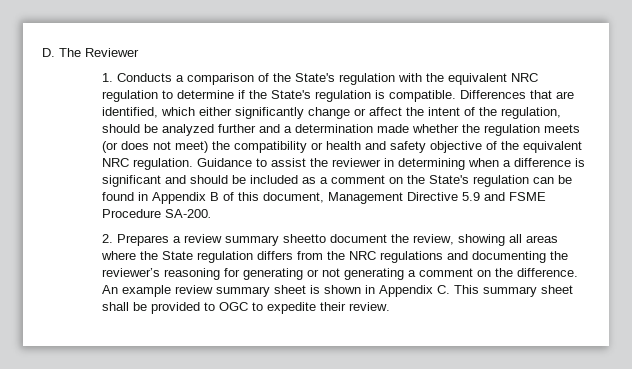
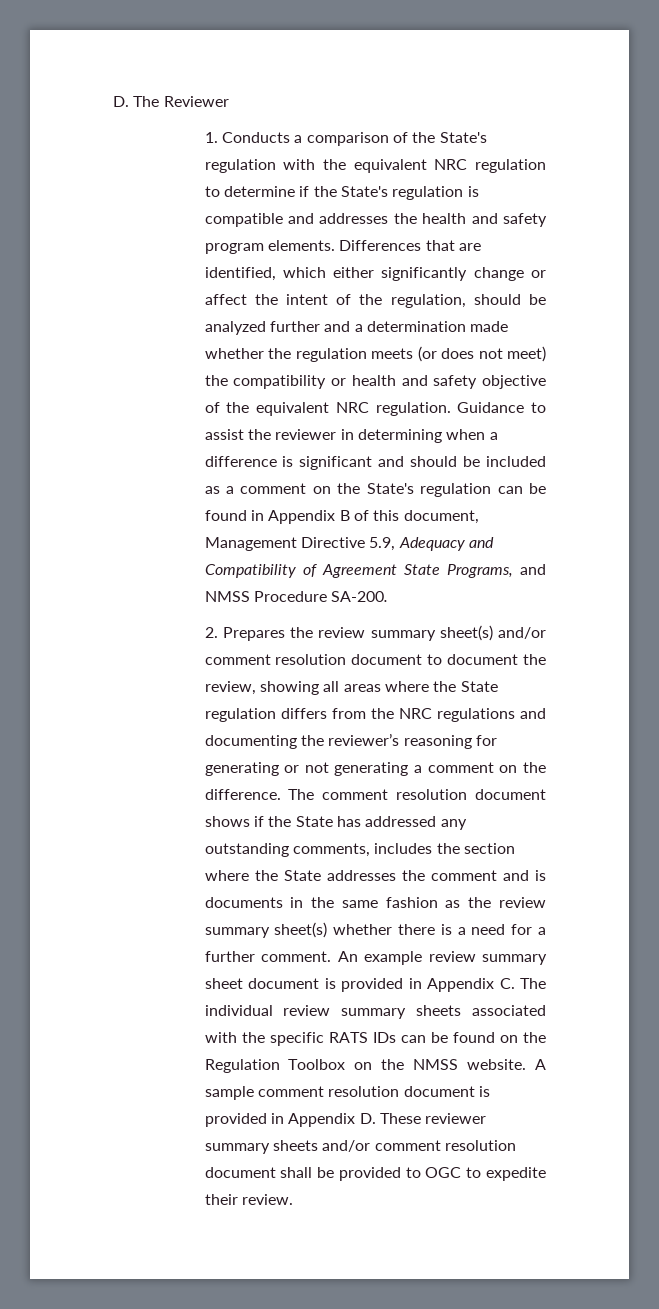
[388,90,456,102] compatible. -> [204,213,547,227] [204,240,335,254] compatible and addresses the health and safety program elements.
[461,192,546,201] 5.9 and FSME -> [369,537,494,551] [204,564,546,578] [204,591,250,602] 5.9, Adequacy and Compatibility of Agreement State Programs, and NMSS
[172,234,326,246] a review summary sheetto -> [290,625,546,641] [204,654,443,665] the review summary sheet(s) and/or comment resolution document to
(578, 272) none -> [288,789,546,800] [204,816,467,830] [204,843,515,857] [204,870,546,881] [204,897,546,908] [204,922,546,938] [204,951,332,962] The comment resolution document shows if the State has addressed any outstanding comments, includes the section where the State addresses the comment and is documents in the same fashion as the review summary sheet(s) whether there is a need for a further comment.
[309,285,573,297] is shown in Appendix C. This summary sheet -> [248,978,546,992] [204,1005,546,1019] [204,1032,546,1046] [204,1059,546,1073] [204,1086,490,1100] [204,1113,487,1127] [204,1140,516,1154] [204,1167,276,1178] document is provided in Appendix C. The individual review summary sheets associated with the specific RATS IDs can be found on the Regulation Toolbox on the NMSS website. A sample comment resolution document is provided in Appendix D. These reviewer summary sheets and/or comment resolution document

